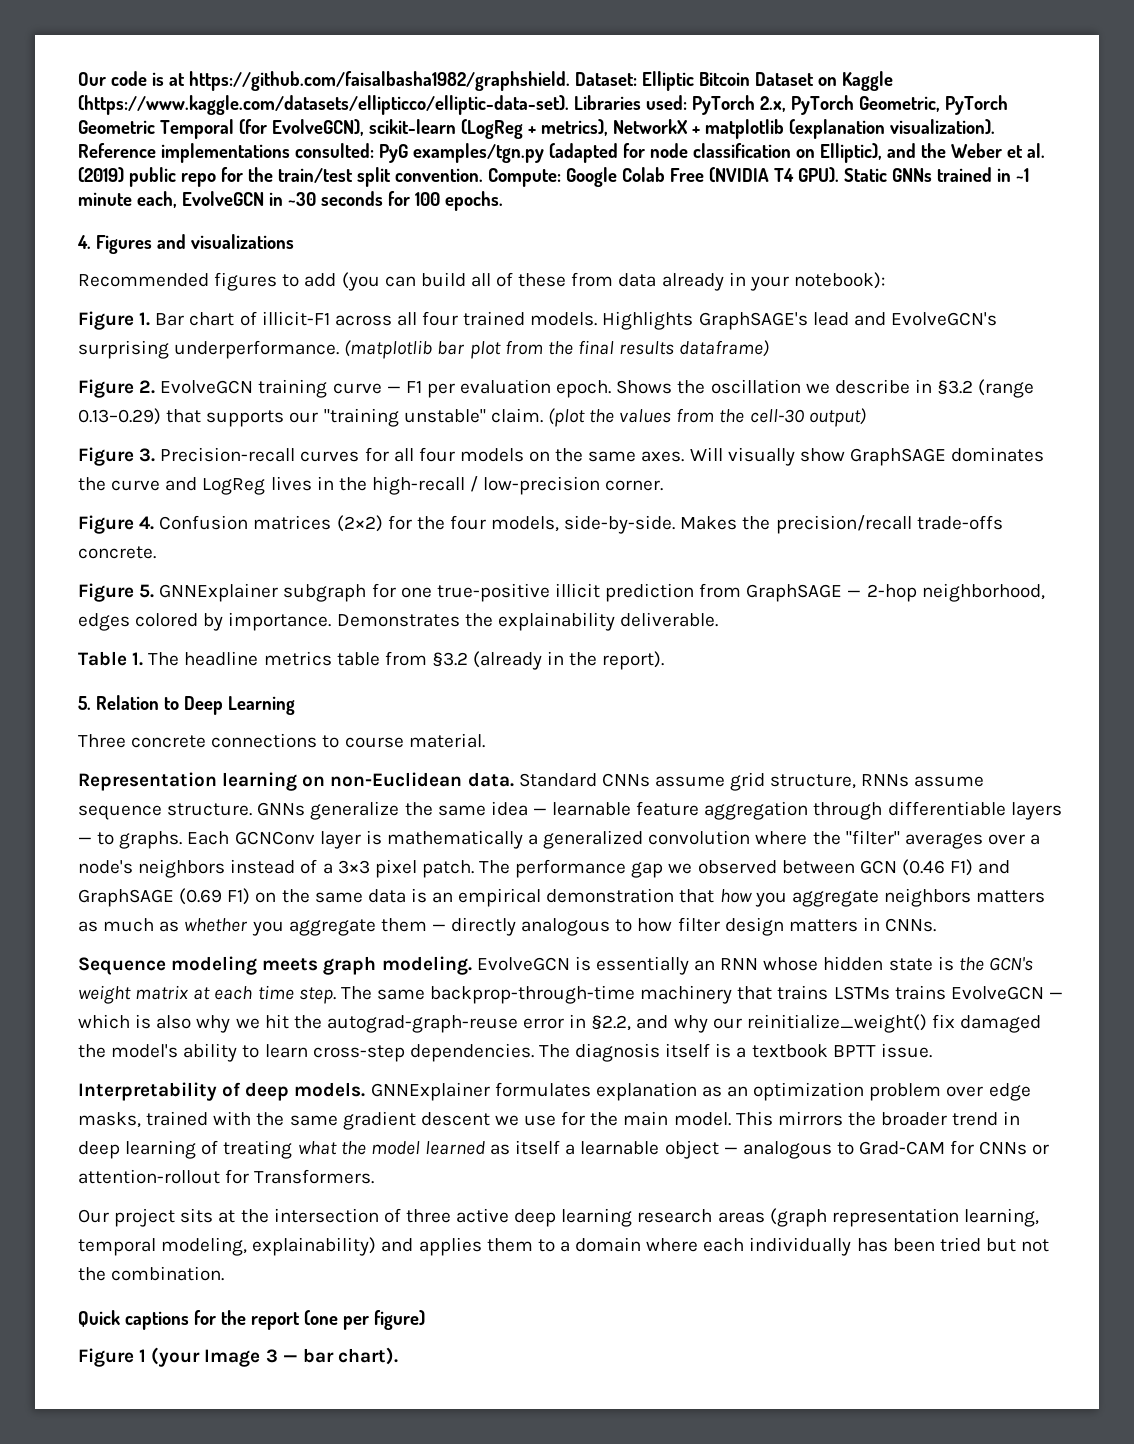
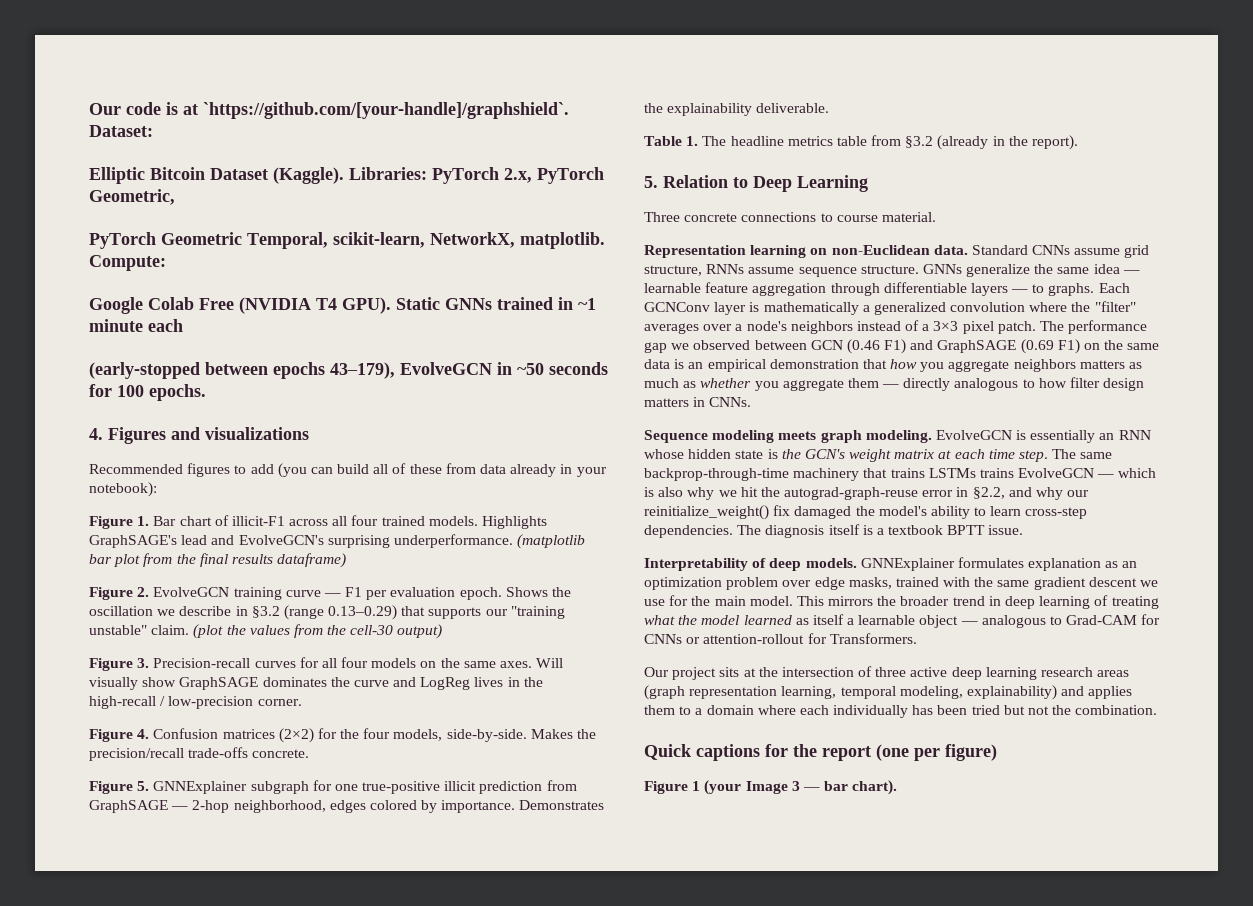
[188,71,570,91] https://github.com/faisalbasha1982/graphshield. -> [203,102,569,119] `https://github.com/[your-handle]/graphshield`.
(637, 79) none -> (153, 131) //
[817,71,893,91] [78,95,687,115] on Kaggle (https://www.kaggle.com/datasets/ellipticco/elliptic-data-set). Libraries used: -> [273,167,427,184] (Kaggle). Libraries:
(940, 104) none -> (175, 197) //
[159,119,995,139] [78,143,1045,163] [78,167,483,187] Temporal (for EvolveGCN), scikit-learn (LogReg + metrics), NetworkX + matplotlib (explanation visualization). Reference implementations consulted: PyG examples/tgn.py (adapted for node classification on Elliptic), and the Weber et al. (2019) public repo for the train/test split convention. -> [247,232,605,249] Temporal, scikit-learn, NetworkX, matplotlib.
(561, 177) none -> (166, 263) //
[136,191,177,208] each, -> [148,319,183,332] [89,362,395,379] each // (early-stopped between epochs 43–179),
[287,192,316,206] ~30 -> [517,363,544,375] ~50

